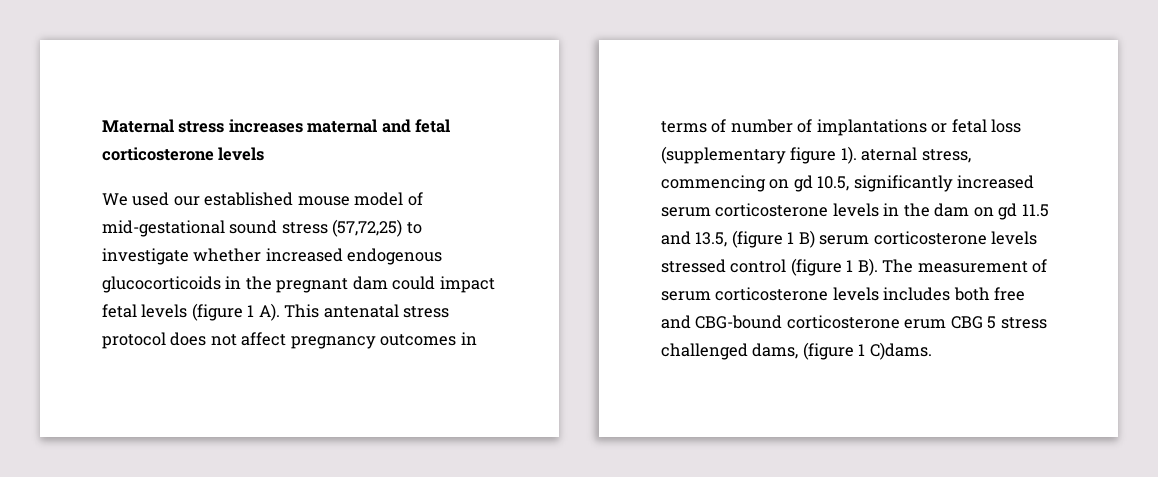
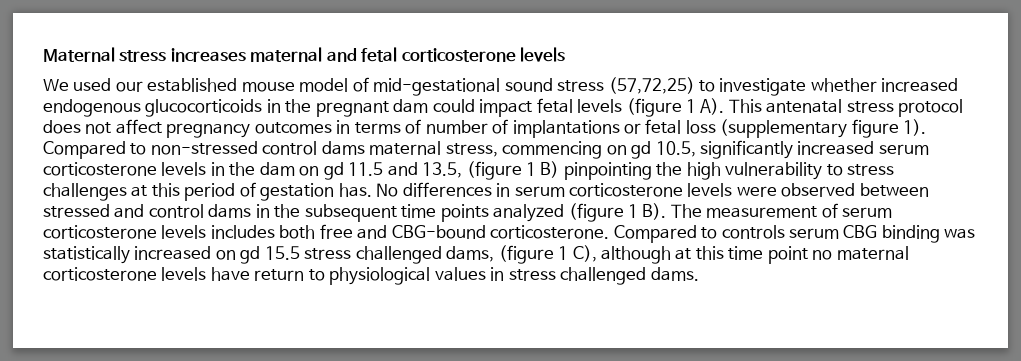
[861,147,918,161] aternal -> [43,141,442,159] Compared to non-stressed control dams maternal
[819,231,1038,245] [661,259,787,273] serum corticosterone levels stressed control -> [563,162,895,180] [43,182,929,201] [43,204,565,222] pinpointing the high vulnerability to stress challenges at this period of gestation has. No differences in serum corticosterone levels were observed between stressed and control dams in the subsequent time points analyzed
[786,315,997,329] corticosterone erum CBG 5 -> [490,225,976,243] [43,246,300,264] corticosterone. Compared to controls serum CBG binding was statistically increased on gd 15.5
[869,342,932,360] C)dams. -> [572,245,909,264] [43,267,699,285] C), although at this time point no maternal corticosterone levels have return to physiological values in stress challenged dams.

